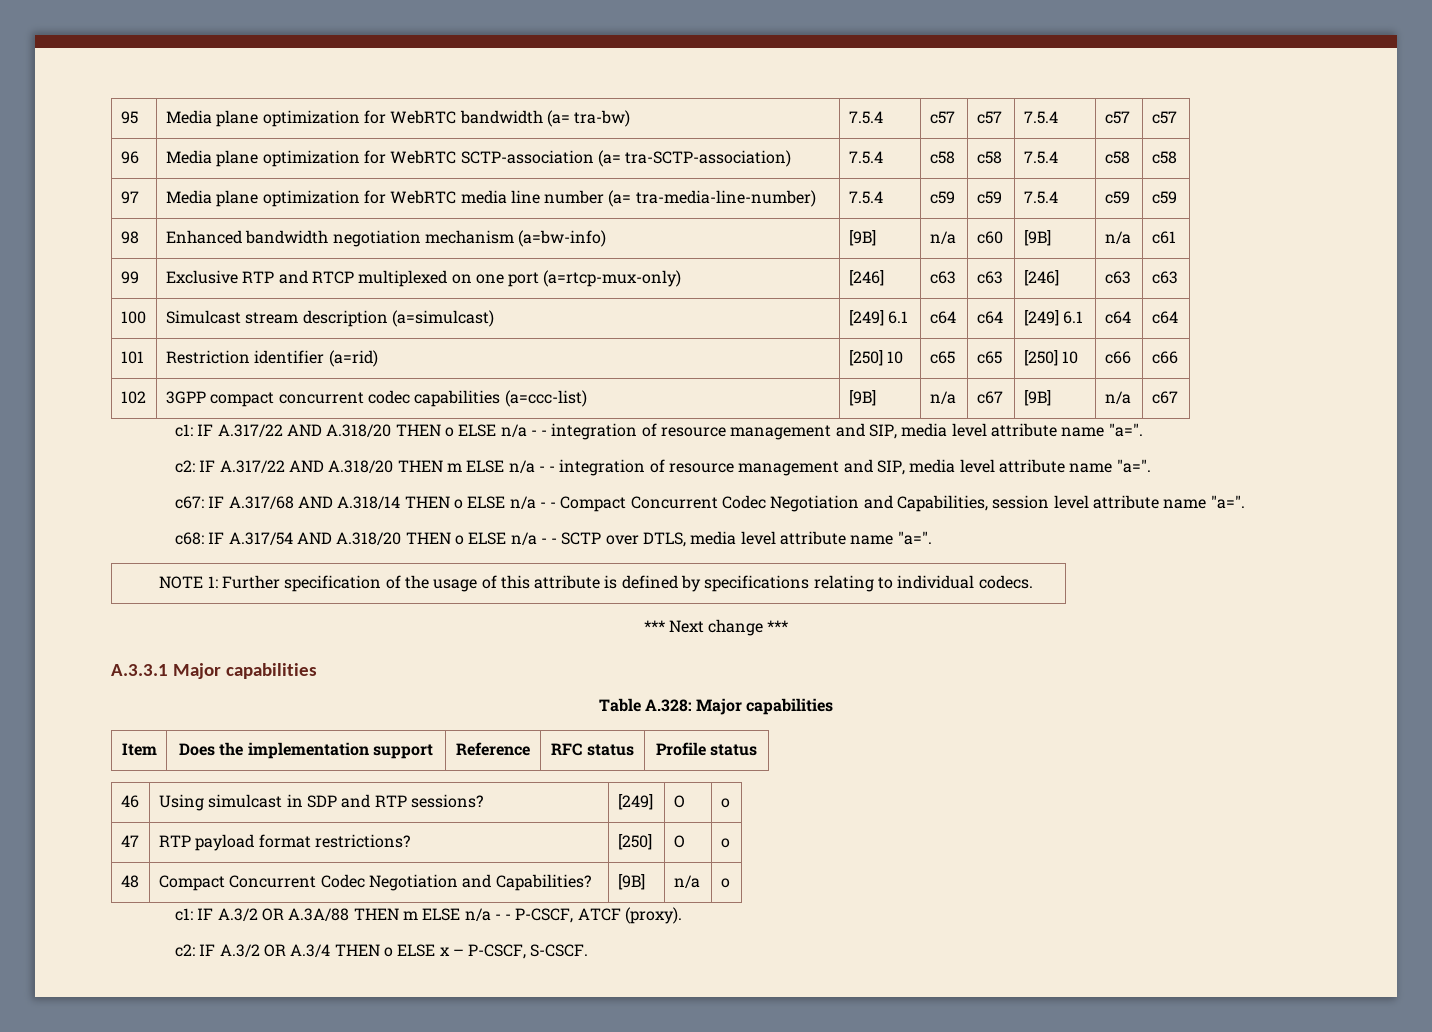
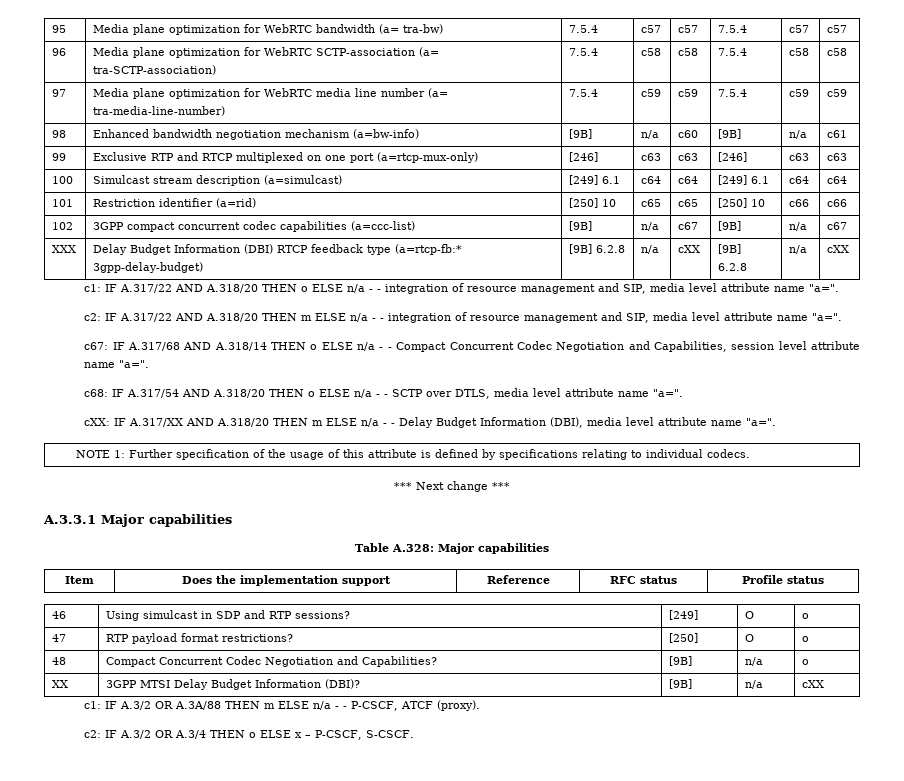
(1178, 397) none -> [52,245,77,253] [93,244,463,255] [93,262,204,273] [569,244,626,254] [641,245,660,254] [678,245,701,253] [718,244,742,254] [718,263,748,271] [789,245,808,254] [827,245,850,253] // XXX | Delay Budget Information (DBI) RTCP feedback type (a=rtcp-fb:* 3gpp-delay-budget) | [9B] 6.2.8 | n/a | cXX | [9B] 6.2.8 | n/a | cXX
(932, 538) none -> [84,417,777,428] // cXX: IF A.317/XX AND A.318/20 THEN m ELSE n/a - - Delay Budget Information (DBI), media level attribute name "a=".
(730, 883) none -> [52,680,69,688] [106,679,361,690] [669,679,693,689] [745,680,764,689] [802,680,825,688] // XX | 3GPP MTSI Delay Budget Information (DBI)? | [9B] | n/a | cXX

